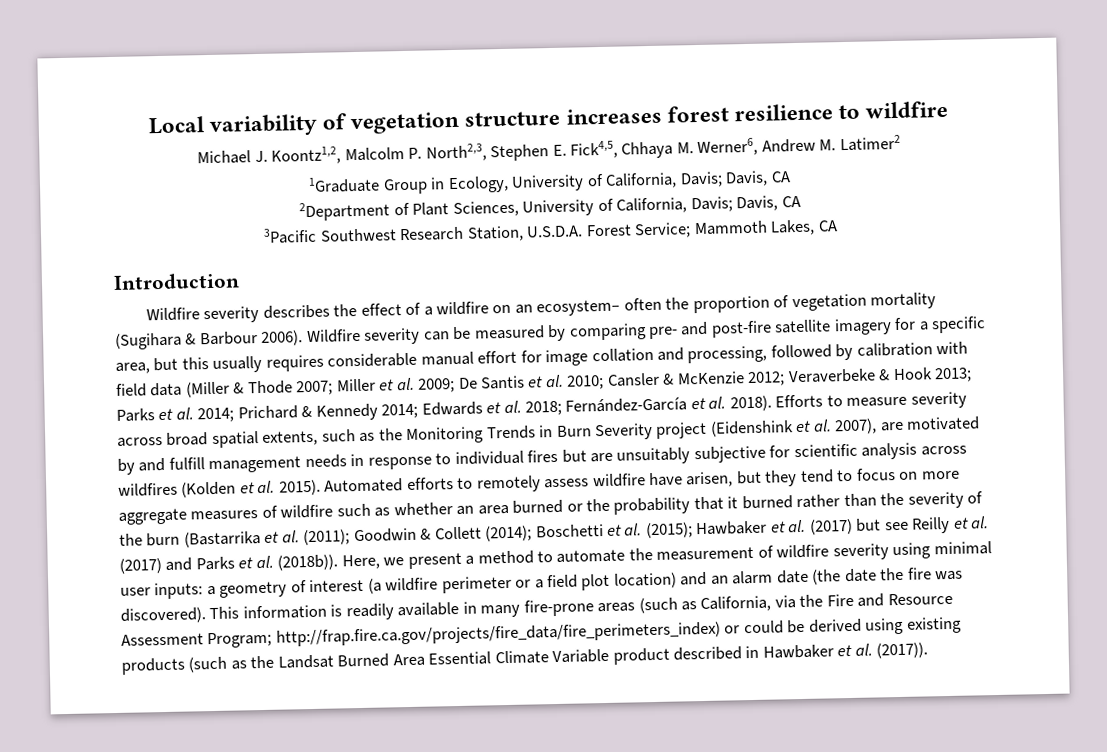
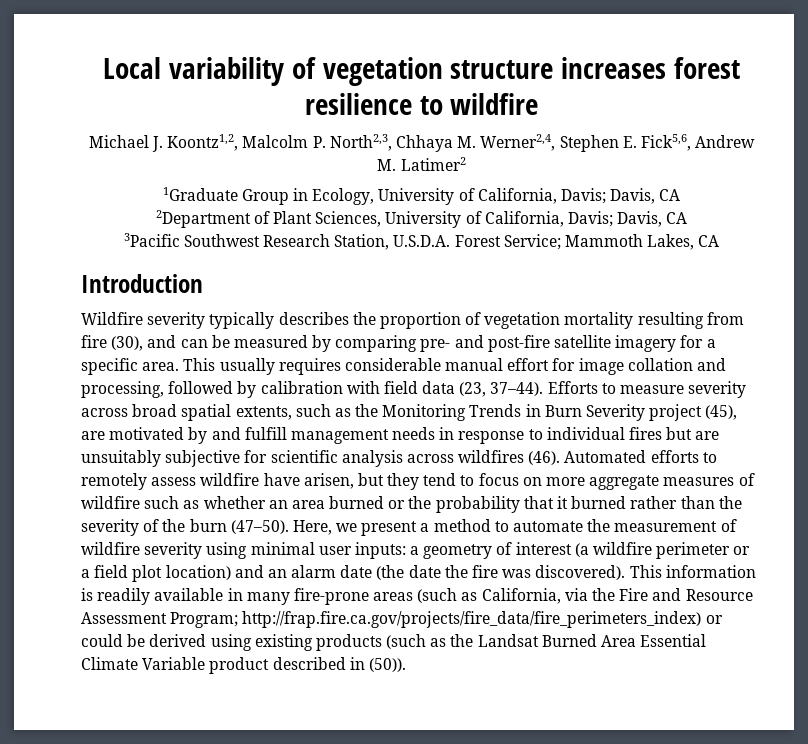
[490,137,759,162] Stephen E. Fick4,5, Chhaya M. Werner6, -> [396,134,691,152] Chhaya M. Werner2,4, Stephen E. Fick5,6,
(260, 314) none -> [209,312,275,329] typically
[360,292,937,317] [115,327,421,350] effect of a wildfire on an ecosystem– often the proportion of vegetation mortality (Sugihara & Barbour 2006). Wildfire severity -> [379,312,744,329] [81,335,177,351] proportion of vegetation mortality resulting from fire (30), and
[115,357,209,374] area, but this -> [142,358,216,371] area. This
[185,367,973,398] [116,395,772,423] (Miller & Thode 2007; Miller et al. 2009; De Santis et al. 2010; Cansler & McKenzie 2012; Veraverbeke & Hook 2013; Parks et al. 2014; Prichard & Kennedy 2014; Edwards et al. 2018; Fernández-García et al. 2018). -> [459,382,544,397] (23, 37–44).
[709,418,878,437] (Eidenshink et al. 2007), -> [705,405,738,420] (45),
[181,479,321,498] (Kolden et al. 2015). -> [528,451,561,465] (46).
[183,516,990,548] [119,554,339,574] (Bastarrika et al. (2011); Goodwin & Collett (2014); Boschetti et al. (2015); Hawbaker et al. (2017) but see Reilly et al. (2017) and Parks et al. (2018b)). -> [230,520,289,534] (47–50).
[762,642,929,659] Hawbaker et al. (2017)). -> [368,658,406,672] (50)).

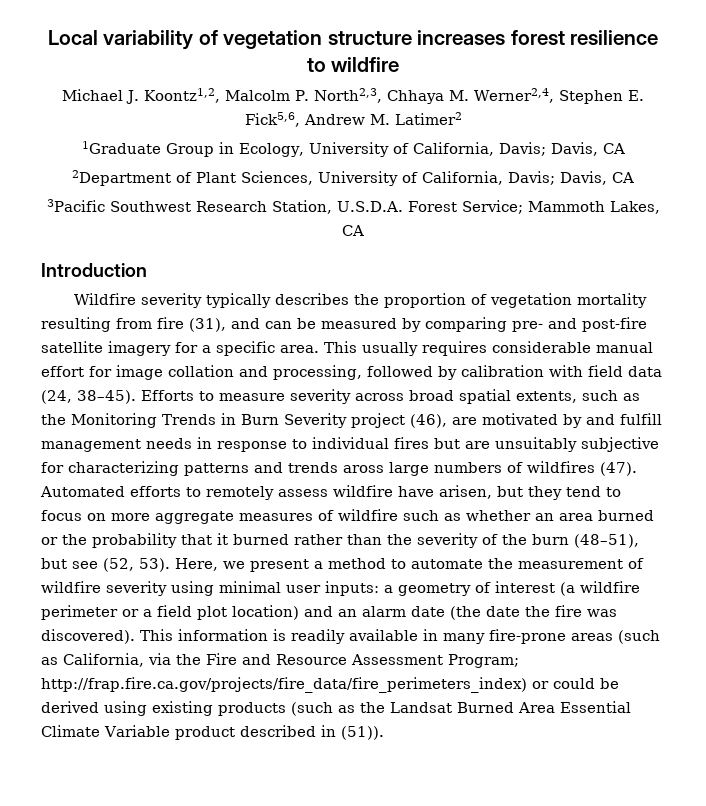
[111,336,144,351] (30), -> [189,318,226,332] (31),
[459,382,544,397] (23, 37–44). -> [41,390,136,404] (24, 38–45).
[705,405,738,420] (45), -> [410,414,447,428] (46),
[270,450,561,467] scientific analysis across wildfires (46). -> [68,461,637,476] characterizing patterns and trends aross large numbers of wildfires (47).
[230,520,289,534] (47–50). -> [574,534,639,548] [41,558,170,572] (48–51), but see (52, 53).
[368,658,406,672] (50)). -> [340,726,384,740] (51)).

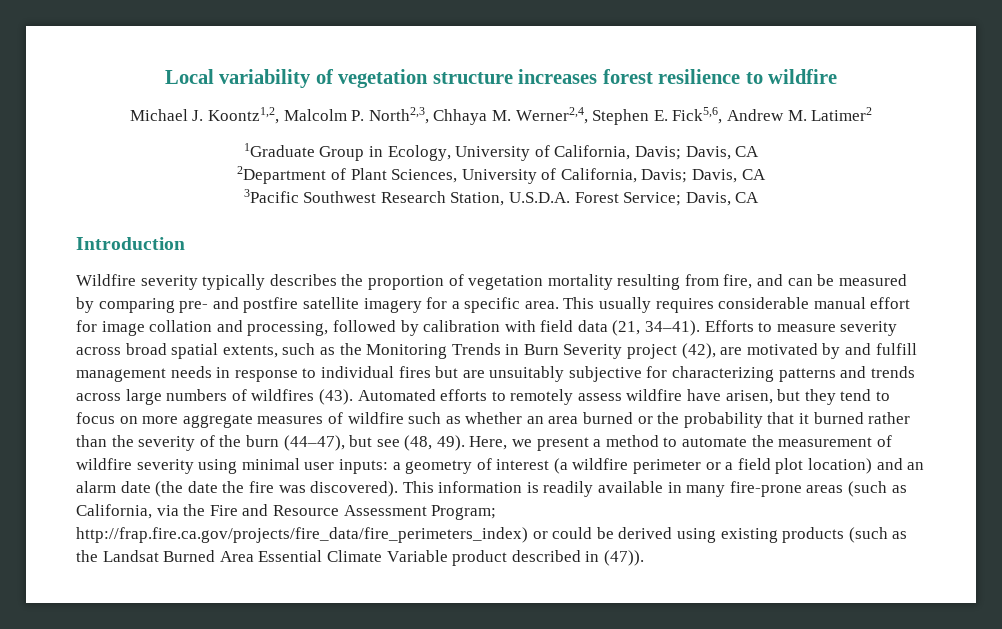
[527,201,660,214] Mammoth Lakes, -> [685,192,731,206] Davis,
[157,317,226,332] fire (31), -> [723,274,753,289] fire,
[582,317,647,332] post-fire -> [243,297,299,313] postfire
[41,390,136,404] (24, 38–45). -> [612,320,701,336] (21, 34–41).
[410,414,447,428] (46), -> [681,343,716,359] (42),
[343,465,384,473] aross -> [76,393,121,401] across
[600,462,637,476] (47). -> [318,389,353,405] (43).
[574,534,639,548] (48–51), -> [283,435,345,451] (44–47),
[103,558,170,572] (52, 53). -> [404,435,465,451] (48, 49).
[340,726,384,740] (51)). -> [603,550,644,566] (47)).

